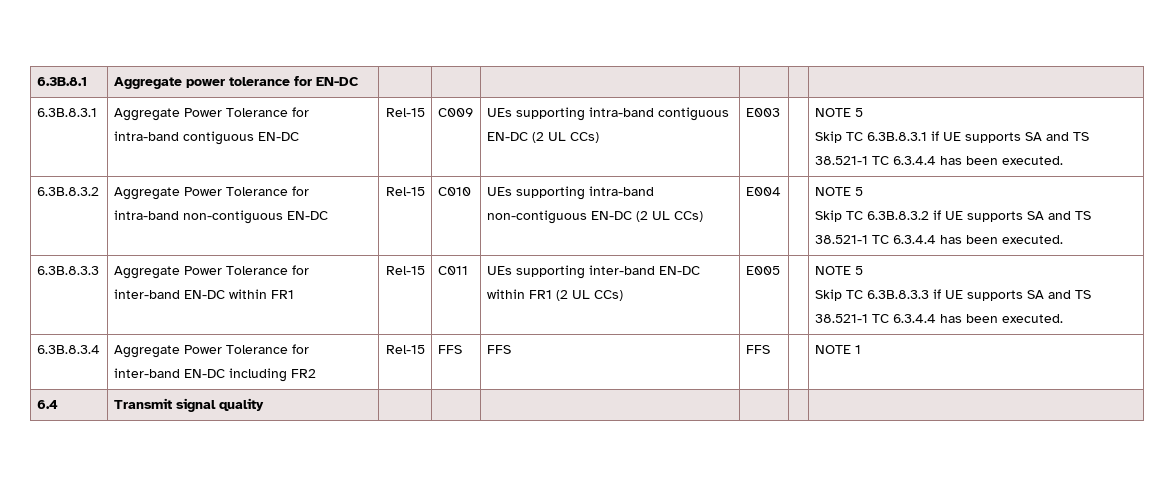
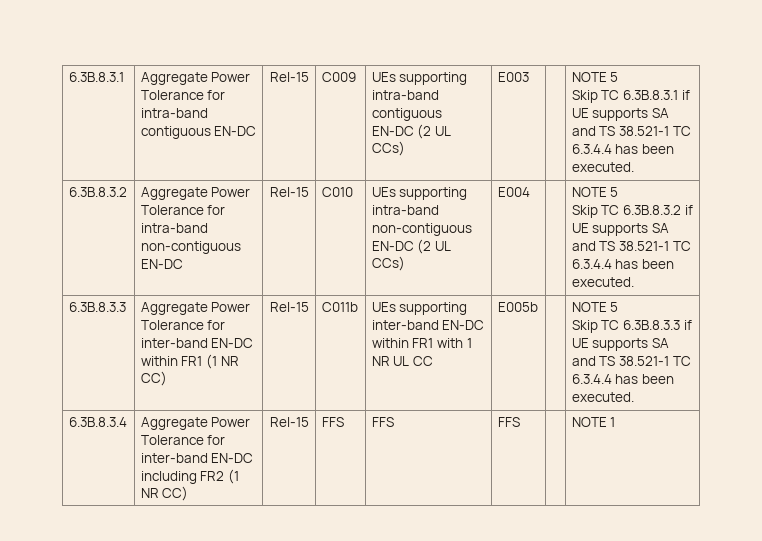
[36,77,87,86] [113,76,359,89] 6.3B.8.1 | Aggregate power tolerance for EN-DC | | | | | | // -> (68, 77) none
[385,266,425,275] [437,266,468,275] | Rel-15 | C011 -> [205,354,239,369] [140,371,167,386] [269,302,309,312] [321,302,358,312] (1 NR CC) | Rel-15 | C011b
[555,290,623,301] [745,266,780,275] (2 UL CCs) | E005 -> [436,338,472,348] [371,356,433,366] [497,302,538,312] with 1 NR UL CC | E005b
(316, 373) none -> [227,469,239,484] [140,486,189,501] (1 NR CC)
[36,400,58,409] [113,398,264,412] // 6.4 | Transmit signal quality | | | | | | -> (616, 422) none

